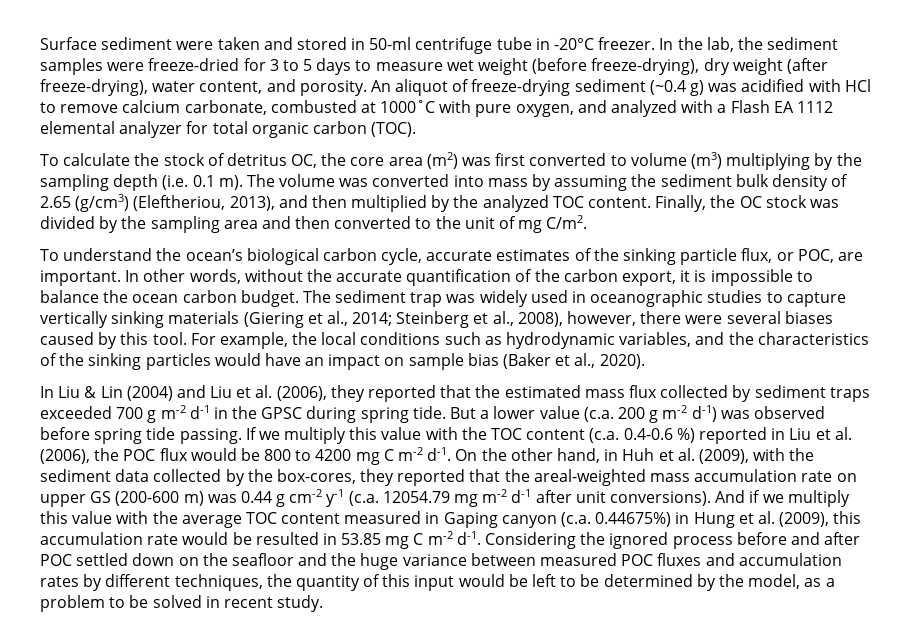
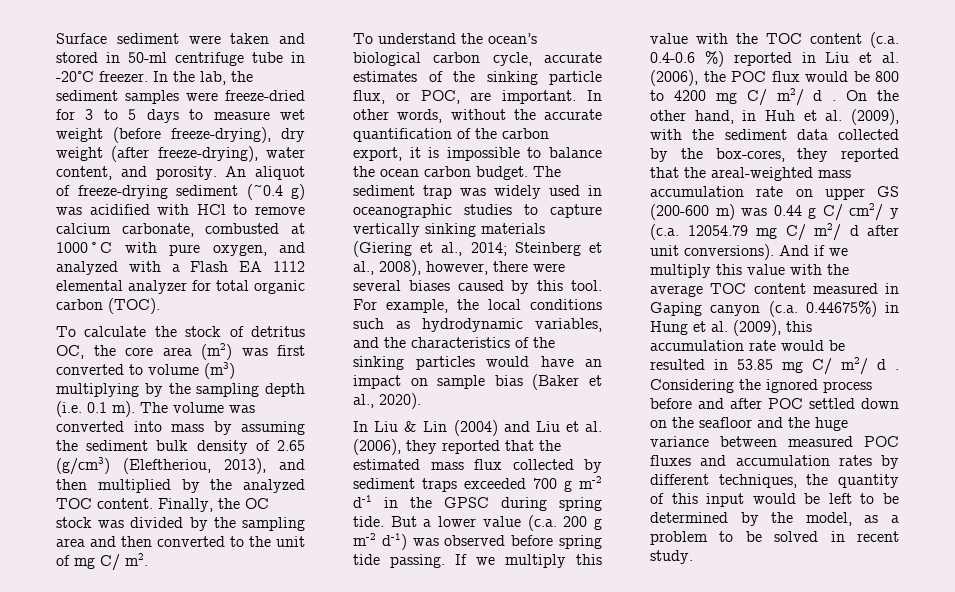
[546,215,588,229] C/m2. -> [100,553,148,571] C/ m2.
[383,447,452,461] C m-2 d-1. -> [746,88,837,106] C/ m2/ d .
[289,489,532,507] cm-2 y-1 (c.a. 12054.79 mg m-2 d-1 -> [822,203,899,221] [650,223,859,241] C/ cm2/ y (c.a. 12054.79 mg C/ m2/ d
[413,531,481,545] C m-2 d-1. -> [812,357,899,375] C/ m2/ d .

